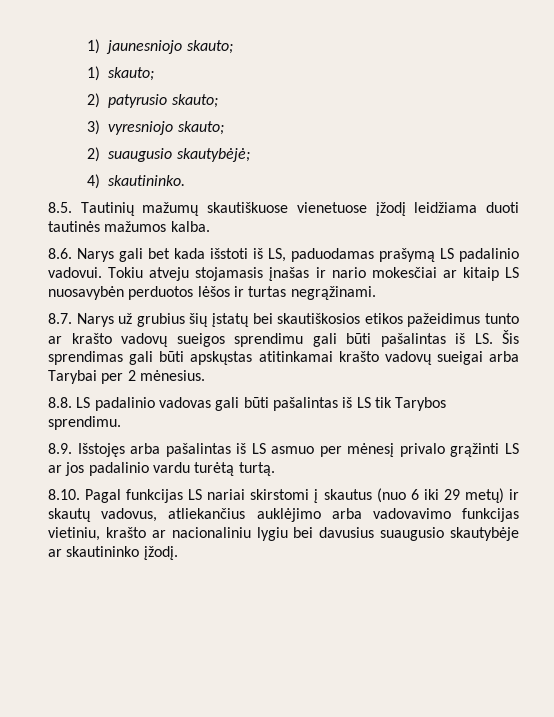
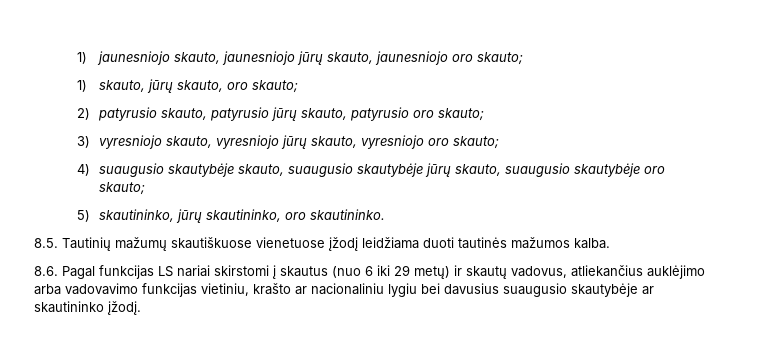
[186,40,233,54] [87,66,155,81] [87,93,218,108] [87,120,224,135] [87,147,250,162] [87,174,101,189] skauto; // 1) skauto; // 2) patyrusio skauto; // 3) vyresniojo skauto; // 2) suaugusio skautybėjė; // 4) -> [173,51,523,65] [77,79,298,93] [77,107,484,121] [77,135,499,149] [77,163,665,177] [98,182,145,195] [77,209,306,223] skauto, jaunesniojo jūrų skauto, jaunesniojo oro skauto; // 1) skauto, jūrų skauto, oro skauto; // 2) patyrusio skauto, patyrusio jūrų skauto, patyrusio oro skauto; // 3) vyresniojo skauto, vyresniojo jūrų skauto, vyresniojo oro skauto; // 4) suaugusio skautybėje skauto, suaugusio skautybėje jūrų skauto, suaugusio skautybėje oro skauto; // 5) skautininko, jūrų skautininko, oro
[77,248,519,262] [48,267,520,281] [48,286,376,300] [48,313,519,327] [48,330,519,347] [48,351,519,365] [48,370,205,384] [48,397,447,411] [48,416,121,430] [48,443,520,457] [48,462,275,476] [48,489,80,500] Narys gali bet kada išstoti iš LS, paduodamas prašymą LS padalinio vadovui. Tokiu atveju stojamasis įnašas ir nario mokesčiai ar kitaip LS nuosavybėn perduotos lėšos ir turtas negrąžinami. // 8.7. Narys už grubius šių įstatų bei skautiškosios etikos pažeidimus tunto ar krašto vadovų sueigos sprendimu gali būti pašalintas iš LS. Šis sprendimas gali būti apskųstas atitinkamai krašto vadovų sueigai arba Tarybai per 2 mėnesius. // 8.8. LS padalinio vadovas gali būti pašalintas iš LS tik Tarybos sprendimu. // 8.9. Išstojęs arba pašalintas iš LS asmuo per mėnesį privalo grąžinti LS ar jos padalinio vardu turėtą turtą. // 8.10. -> (58, 271) none

